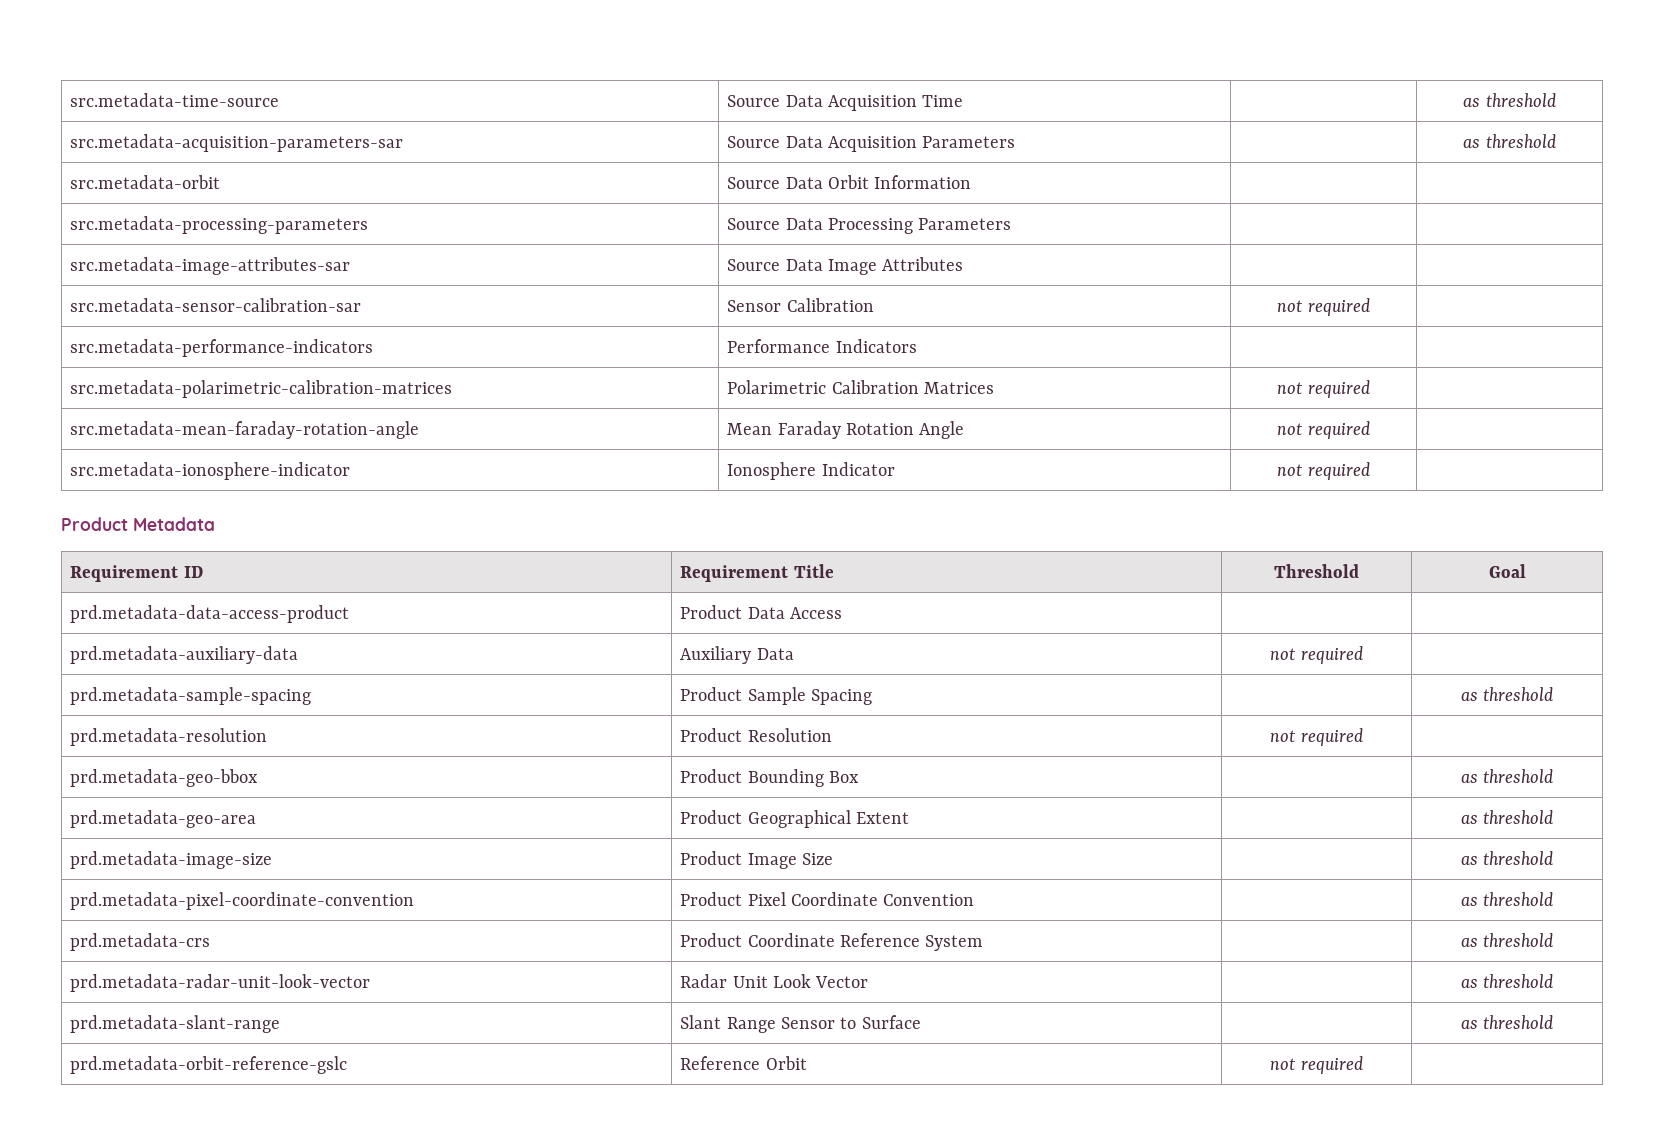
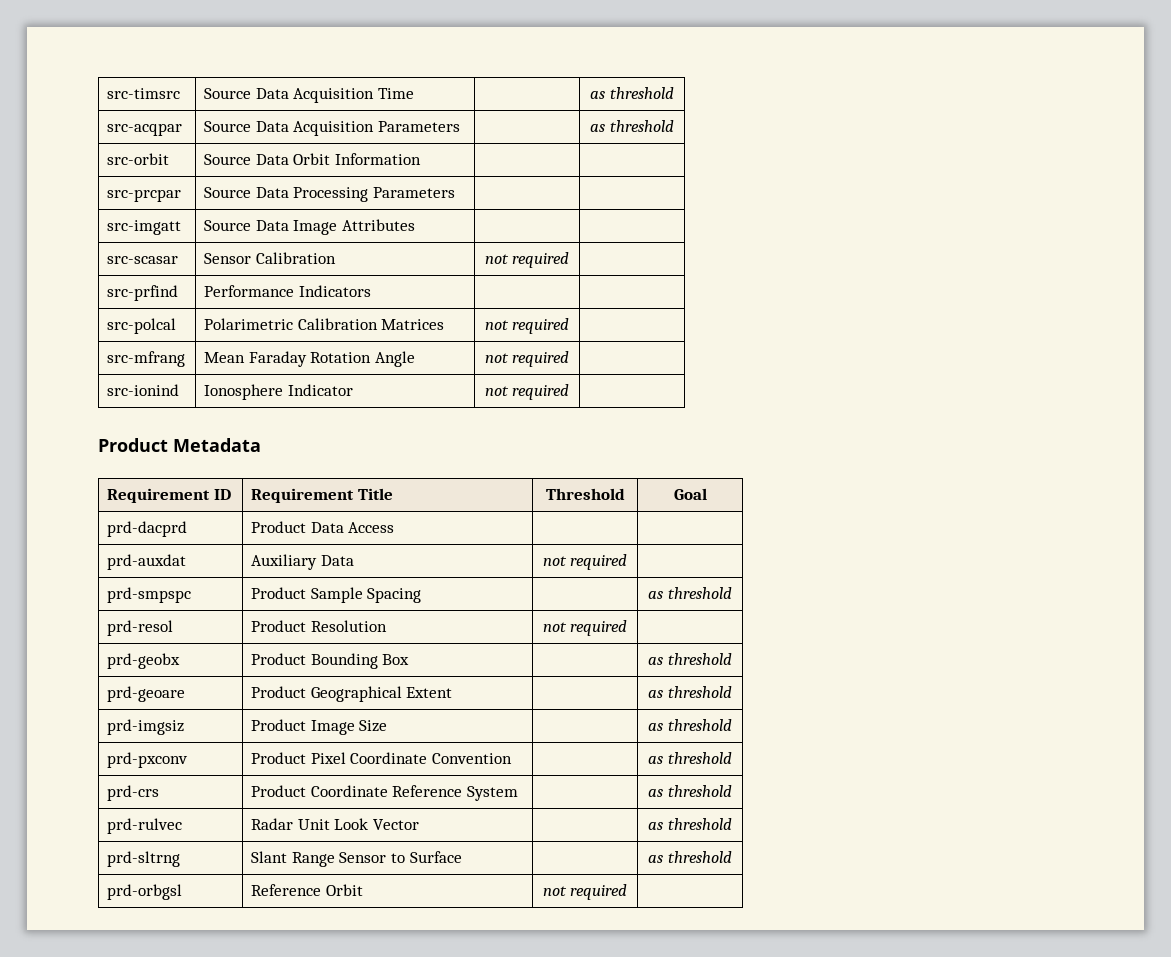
[70,93,280,107] src.metadata-time-source -> [107,88,181,99] src-timsrc
[70,134,404,152] src.metadata-acquisition-parameters-sar -> [107,123,183,136] src-acqpar
[70,175,221,189] src.metadata-orbit -> [107,153,170,165] src-orbit
[70,216,369,234] src.metadata-processing-parameters -> [107,189,182,202] src-prcpar
[70,257,351,275] src.metadata-image-attributes-sar -> [107,220,182,235] src-imgatt
[70,298,362,312] src.metadata-sensor-calibration-sar -> [107,256,179,264] src-scasar
[70,339,374,357] src.metadata-performance-indicators -> [107,285,179,301] src-prfind
[70,380,453,398] src.metadata-polarimetric-calibration-matrices -> [107,318,177,334] src-polcal
[70,421,420,439] src.metadata-mean-faraday-rotation-angle -> [107,351,186,367] src-mfrang
[70,462,351,480] src.metadata-ionosphere-indicator -> [107,384,180,396] src-ionind
[70,605,350,623] prd.metadata-data-access-product -> [107,521,188,537] prd-dacprd
[70,646,299,664] prd.metadata-auxiliary-data -> [107,554,187,570] prd-auxdat
[70,687,312,705] prd.metadata-sample-spacing -> [107,587,192,603] prd-smpspc
[70,728,268,746] prd.metadata-resolution -> [107,620,174,636] prd-resol
[70,769,259,787] prd.metadata-geo-bbox -> [107,653,181,669] prd-geobx
[70,810,257,828] prd.metadata-geo-area -> [107,686,186,702] prd-geoare
[70,851,273,869] prd.metadata-image-size -> [107,719,185,735] prd-imgsiz
[70,892,415,910] prd.metadata-pixel-coordinate-convention -> [107,752,189,768] prd-pxconv
[70,933,211,951] prd.metadata-crs -> [107,785,160,801] prd-crs
[70,974,371,992] prd.metadata-radar-unit-look-vector -> [107,818,183,834] prd-rulvec
[70,1015,281,1033] prd.metadata-slant-range -> [107,851,181,867] prd-sltrng
[70,1056,348,1074] prd.metadata-orbit-reference-gslc -> [107,884,183,900] prd-orbgsl

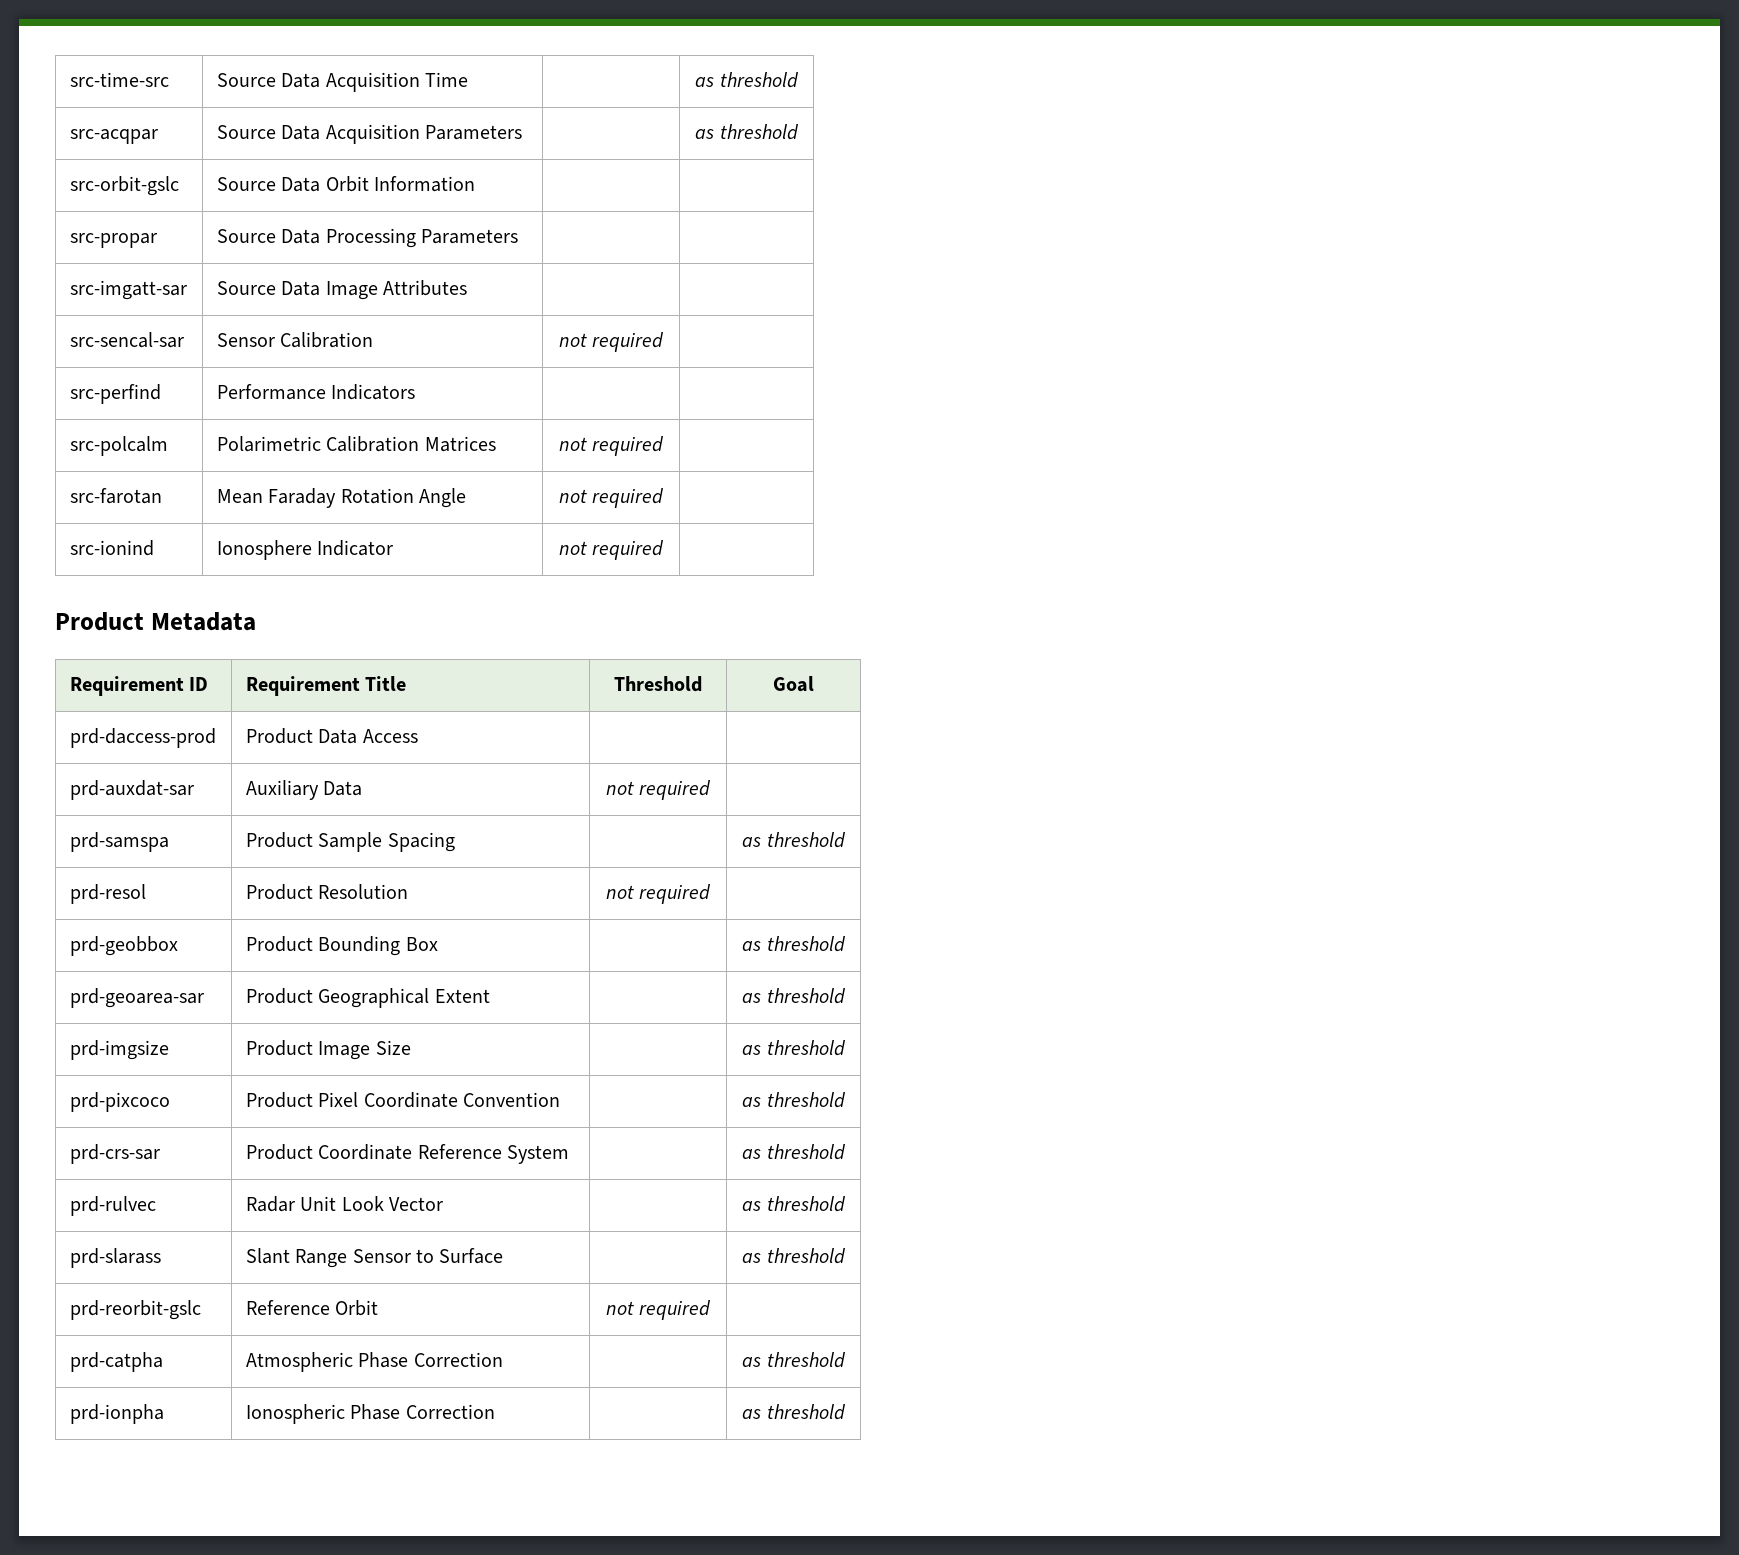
[107,88,181,99] src-timsrc -> [69,72,169,87] src-time-src
[107,153,170,165] src-orbit -> [69,176,179,196] src-orbit-gslc
[107,189,182,202] src-prcpar -> [69,233,157,248] src-propar
[107,220,182,235] src-imgatt -> [69,280,187,300] src-imgatt-sar
[107,256,179,264] src-scasar -> [69,332,184,348] src-sencal-sar
[107,285,179,301] src-prfind -> [69,384,161,404] src-perfind
[107,318,177,334] src-polcal -> [69,436,168,456] src-polcalm
[107,351,186,367] src-mfrang -> [69,488,162,504] src-farotan
[107,521,188,537] prd-dacprd -> [69,728,216,748] prd-daccess-prod
[107,554,187,570] prd-auxdat -> [69,780,194,800] prd-auxdat-sar
[107,587,192,603] prd-smpspc -> [69,832,169,852] prd-samspa
[107,653,181,669] prd-geobx -> [69,936,178,956] prd-geobbox
[107,686,186,702] prd-geoare -> [69,988,204,1008] prd-geoarea-sar
[107,719,185,735] prd-imgsiz -> [69,1040,169,1060] prd-imgsize
[107,752,189,768] prd-pxconv -> [69,1092,170,1112] prd-pixcoco
[107,785,160,801] prd-crs -> [69,1144,160,1164] prd-crs-sar
[107,851,181,867] prd-sltrng -> [69,1248,161,1268] prd-slarass
[107,884,183,900] prd-orbgsl -> [69,1300,201,1320] prd-reorbit-gslc
(628, 892) none -> [69,1352,163,1372] [245,1352,503,1372] [742,1352,846,1368] [69,1404,164,1424] [245,1404,495,1424] [742,1404,846,1420] // prd-catpha | Atmospheric Phase Correction | | as threshold // prd-ionpha | Ionospheric Phase Correction | | as threshold

